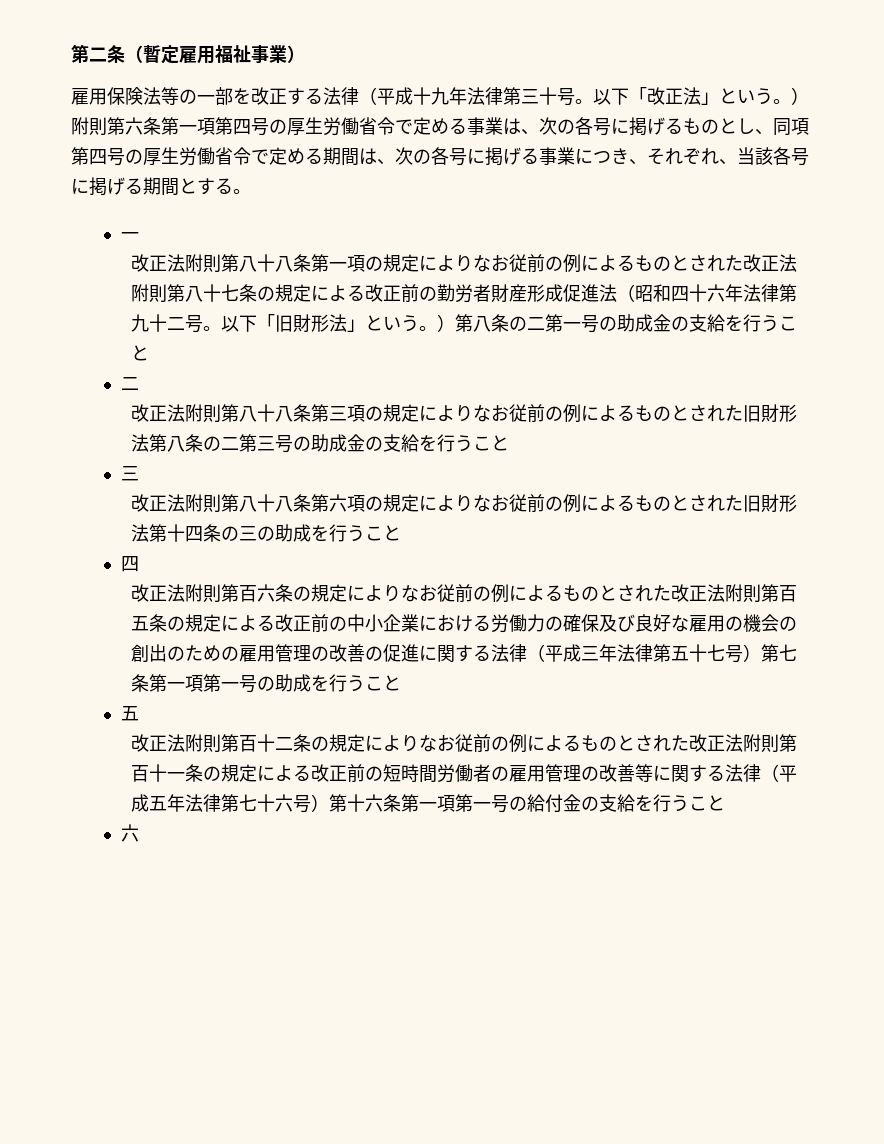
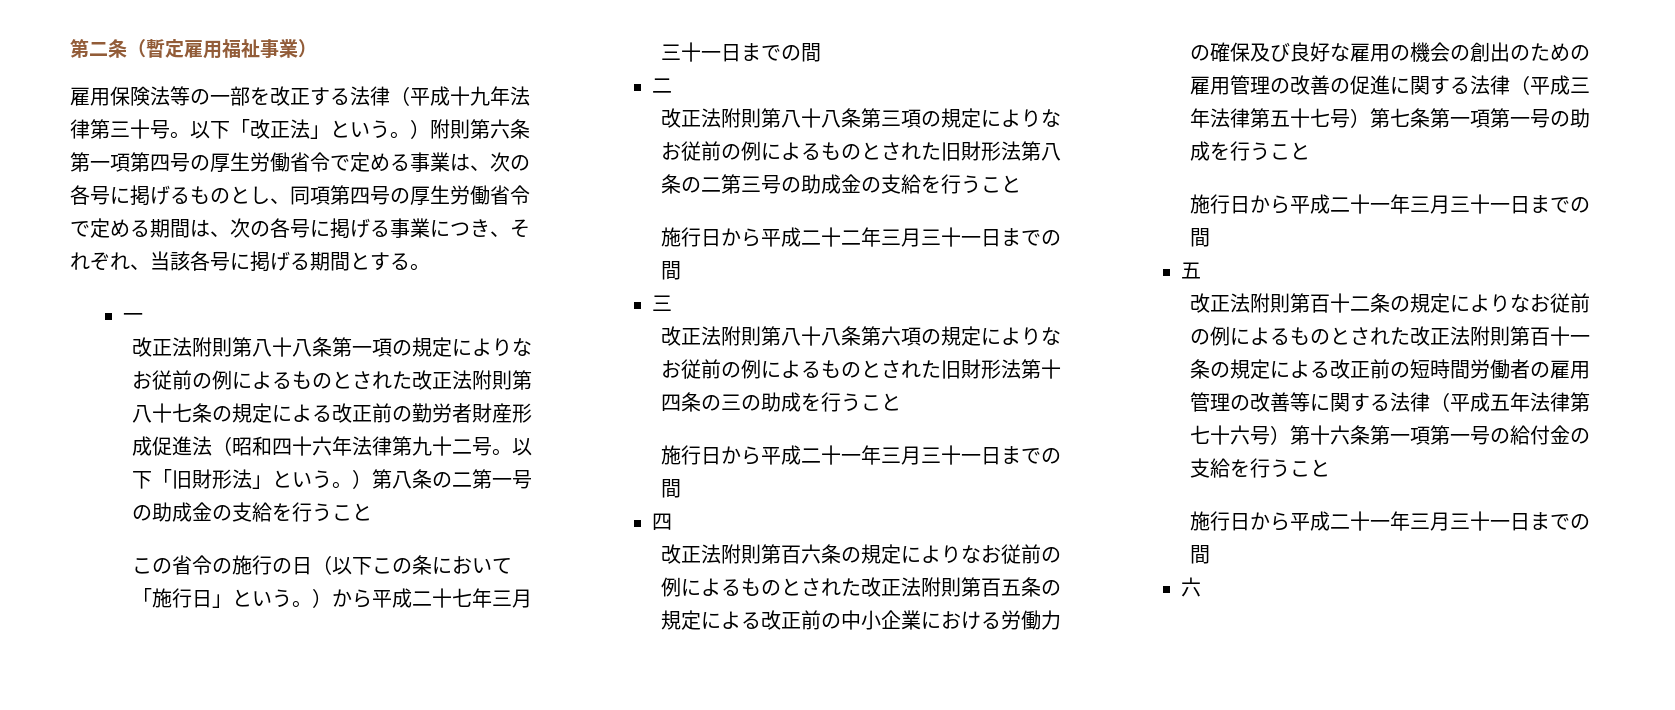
(149, 353) none -> [132,555,513,575] [132,588,533,608] [661,42,822,62] // この省令の施行の日（以下この条において「施行日」という。）から平成二十七年三月三十一日までの間
(509, 443) none -> [661,227,1062,247] [661,261,682,280] // 施行日から平成二十二年三月三十一日までの間
(401, 533) none -> [661,445,1062,465] [661,479,682,498] // 施行日から平成二十一年三月三十一日までの間
(401, 683) none -> [1190,194,1591,214] [1190,228,1211,247] // 施行日から平成二十一年三月三十一日までの間
(725, 803) none -> [1190,511,1591,531] [1190,545,1211,564] // 施行日から平成二十一年三月三十一日までの間

